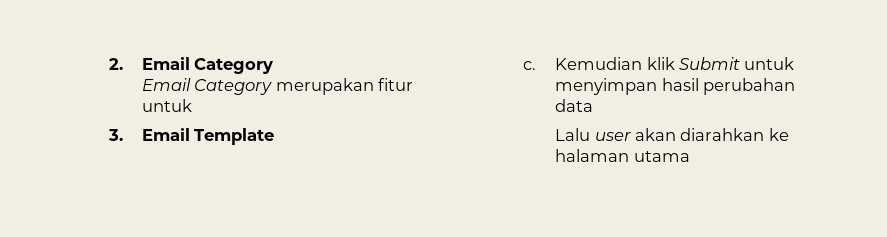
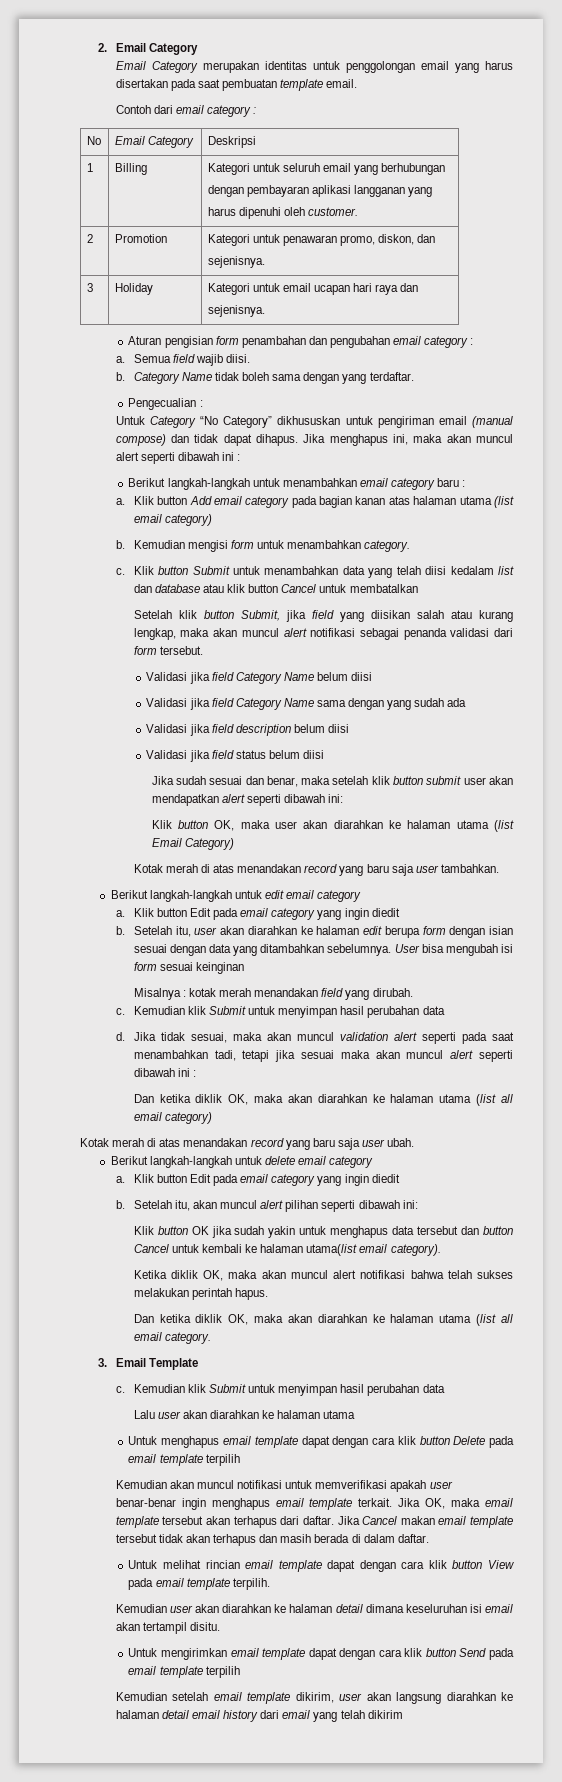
[378,78,414,91] [141,99,192,112] fitur untuk -> [264,61,513,73] [115,79,358,91] [115,105,257,117] [86,136,101,145] [114,136,194,148] [207,136,256,148] [86,163,93,172] [114,163,147,175] [207,163,446,175] [207,185,433,197] [207,207,359,219] [86,234,93,243] [114,234,167,243] [207,234,436,246] [207,256,265,268] [86,283,93,292] [114,283,153,295] [207,283,419,295] [207,305,265,317] [128,336,474,348] [115,354,251,366] [115,372,414,384] [128,398,203,410] [115,416,513,428] [115,434,513,446] [115,452,241,464] [128,478,466,490] [115,496,514,508] [133,514,212,526] [115,540,411,552] [115,566,514,578] [133,584,418,593] [133,610,513,622] [133,628,513,640] [133,646,203,655] [146,672,373,684] [146,698,467,710] [146,724,349,736] [146,750,324,762] [151,776,513,787] [151,794,344,806] [151,820,514,832] [151,838,234,850] [133,864,499,876] [110,890,362,902] [115,908,400,920] [115,926,513,938] [133,944,513,956] [133,962,244,974] [133,988,413,1000] [115,1006,445,1018] [115,1032,514,1044] [133,1050,513,1062] [133,1068,196,1077] [133,1094,513,1106] [133,1112,212,1124] [80,1138,415,1150] [110,1156,374,1168] [115,1174,400,1186] [115,1200,418,1212] [133,1226,513,1238] [133,1244,441,1256] [133,1270,513,1281] [133,1288,268,1300] [133,1314,513,1326] [133,1332,211,1344] identitas untuk penggolongan email yang harus disertakan pada saat pembuatan template email. // Contoh dari email category : // No | Email Category | Deskripsi // 1 | Billing | Kategori untuk seluruh email yang berhubungan // dengan pembayaran aplikasi langganan yang // harus dipenuhi oleh customer. // 2 | Promotion | Kategori untuk penawaran promo, diskon, dan // sejenisnya. // 3 | Holiday | Kategori untuk email ucapan hari raya dan // sejenisnya. // Aturan pengisian form penambahan dan pengubahan email category : // a. Semua field wajib diisi. // b. Category Name tidak boleh sama dengan yang terdaftar. // Pengecualian : // Untuk Category “No Category” dikhususkan untuk pengiriman email (manual compose) dan tidak dapat dihapus. Jika menghapus ini, maka akan muncul alert seperti dibawah ini : // Berikut langkah-langkah untuk menambahkan email category baru : // a. Klik button Add email category pada bagian kanan atas halaman utama (list email category) // b. Kemudian mengisi form untuk menambahkan category. // c. Klik button Submit untuk menambahkan data yang telah diisi kedalam list dan database atau klik button Cancel untuk membatalkan // Setelah klik button Submit, jika field yang diisikan salah atau kurang lengkap, maka akan muncul alert notifikasi sebagai penanda validasi dari form tersebut. // Validasi jika field Category Name belum diisi // Validasi jika field Category Name sama dengan yang sudah ada // Validasi jika field description belum diisi // Validasi jika field status belum diisi // Jika sudah sesuai dan benar, maka setelah klik button submit user akan mendapatkan alert seperti dibawah ini: // Klik button OK, maka user akan diarahkan ke halaman utama (list Email Category) // Kotak merah di atas menandakan record yang baru saja user tambahkan. // Berikut langkah-langkah untuk edit email category // a. Klik button Edit pada email category yang ingin diedit // b. Setelah itu, user akan diarahkan ke halaman edit berupa form dengan isian sesuai dengan data yang ditambahkan sebelumnya. User bisa mengubah isi form sesuai keinginan // Misalnya : kotak merah menandakan field yang dirubah. // c. Kemudian klik Submit untuk menyimpan hasil perubahan data // d. Jika tidak sesuai, maka akan muncul validation alert seperti pada saat menambahkan tadi, tetapi jika sesuai maka akan muncul alert seperti dibawah ini : // Dan ketika diklik OK, maka akan diarahkan ke halaman utama (list all email category) // Kotak merah di atas menandakan record yang baru saja user ubah. // Berikut langkah-langkah untuk delete email category // a. Klik button Edit pada email category yang ingin diedit // b. Setelah itu, akan muncul alert pilihan seperti dibawah ini: // Klik button OK jika sudah yakin untuk menghapus data tersebut dan button Cancel untuk kembali ke halaman utama(list email category). // Ketika diklik OK, maka akan muncul alert notifikasi bahwa telah sukses melakukan perintah hapus. // Dan ketika diklik OK, maka akan diarahkan ke halaman utama (list all email category.
(690, 156) none -> [128,1436,515,1448] [128,1454,240,1466] [115,1480,453,1492] [115,1498,513,1510] [115,1516,513,1528] [115,1534,429,1546] [128,1560,514,1572] [128,1578,270,1590] [115,1604,513,1613] [115,1622,221,1634] [128,1648,515,1660] [128,1666,240,1678] [115,1692,513,1704] [115,1710,403,1722] // Untuk menghapus email template dapat dengan cara klik button Delete pada email template terpilih // Kemudian akan muncul notifikasi untuk memverifikasi apakah user benar-benar ingin menghapus email template terkait. Jika OK, maka email template tersebut akan terhapus dari daftar. Jika Cancel makan email template tersebut tidak akan terhapus dan masih berada di dalam daftar. // Untuk melihat rincian email template dapat dengan cara klik button View pada email template terpilih. // Kemudian user akan diarahkan ke halaman detail dimana keseluruhan isi email akan tertampil disitu. // Untuk mengirimkan email template dapat dengan cara klik button Send pada email template terpilih // Kemudian setelah email template dikirim, user akan langsung diarahkan ke halaman detail email history dari email yang telah dikirim

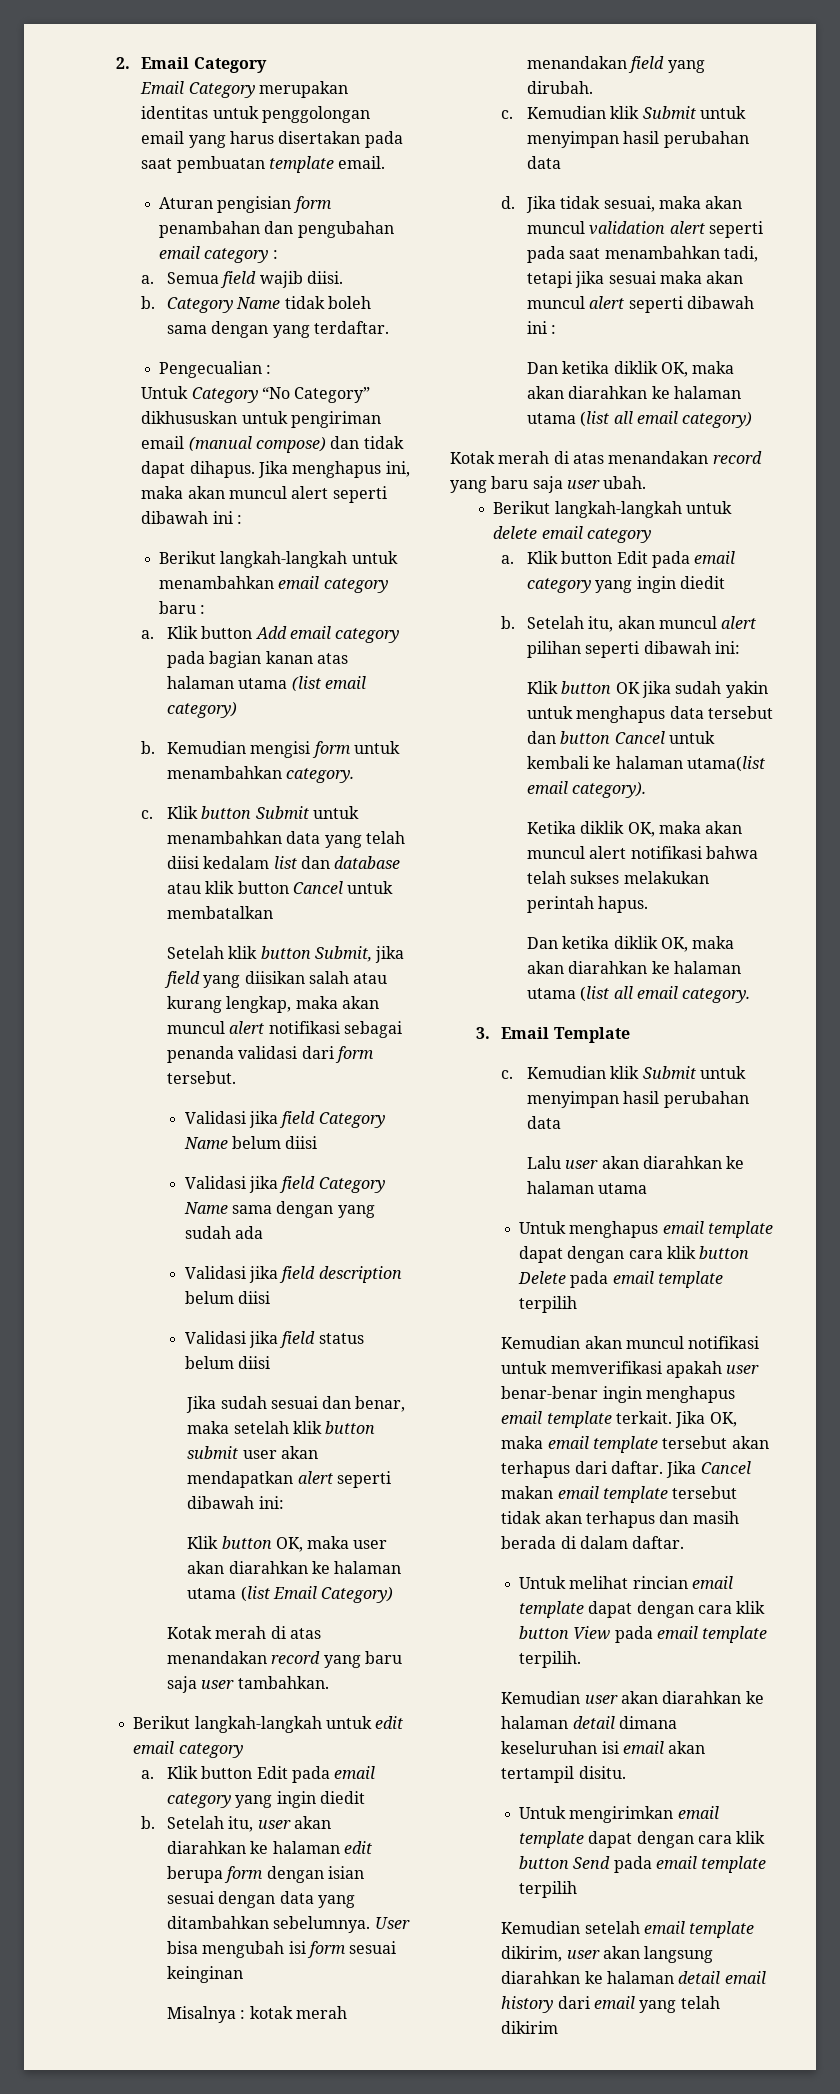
[115,105,257,117] [86,136,101,145] [114,136,194,148] [207,136,256,148] [86,163,93,172] [114,163,147,175] [207,163,446,175] [207,185,433,197] [207,207,359,219] [86,234,93,243] [114,234,167,243] [207,234,436,246] [207,256,265,268] [86,283,93,292] [114,283,153,295] [207,283,419,295] [207,305,265,317] // Contoh dari email category : // No | Email Category | Deskripsi // 1 | Billing | Kategori untuk seluruh email yang berhubungan // dengan pembayaran aplikasi langganan yang // harus dipenuhi oleh customer. // 2 | Promotion | Kategori untuk penawaran promo, diskon, dan // sejenisnya. // 3 | Holiday | Kategori untuk email ucapan hari raya dan // sejenisnya. -> (386, 162) none

